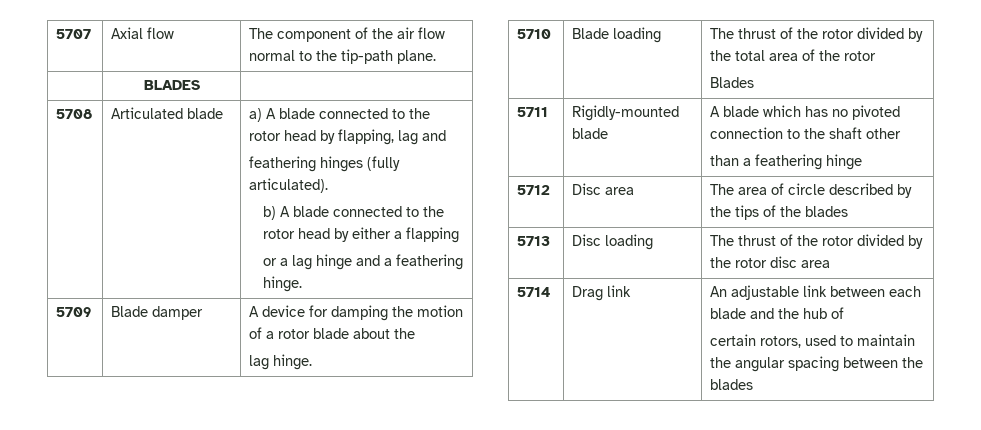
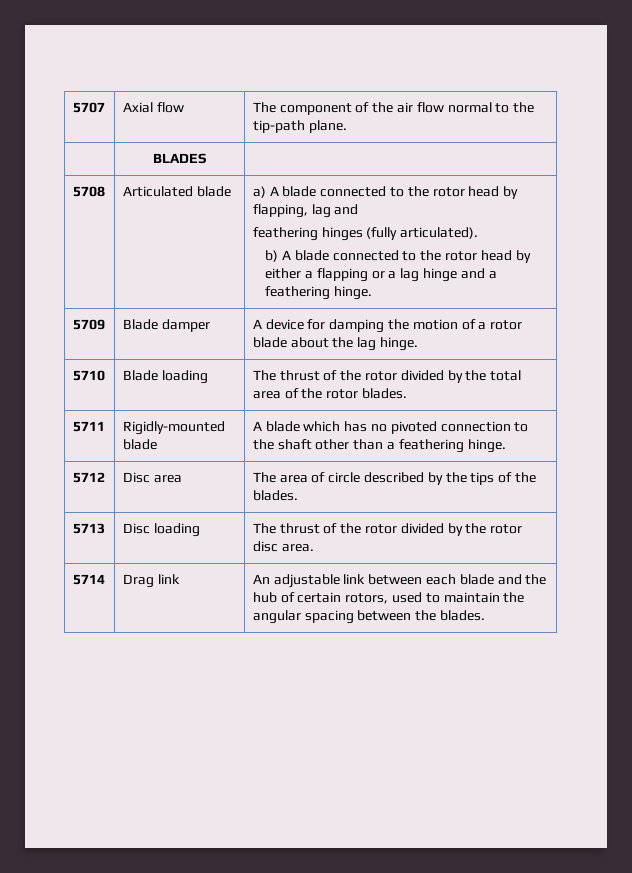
(459, 235) // -> (368, 275) none
(416, 333) // -> (354, 342) none
[710,77,755,88] // Blades -> [362,388,408,399] blades.
(902, 133) // -> (350, 444) none
[826,154,863,170] hinge -> [467,439,506,453] hinge.
[805,206,849,217] blades -> [252,490,298,501] blades.
[801,260,831,268] area -> [281,544,314,552] area.
(845, 313) // -> (295, 597) none
[710,379,754,390] blades -> [440,610,486,621] blades.

